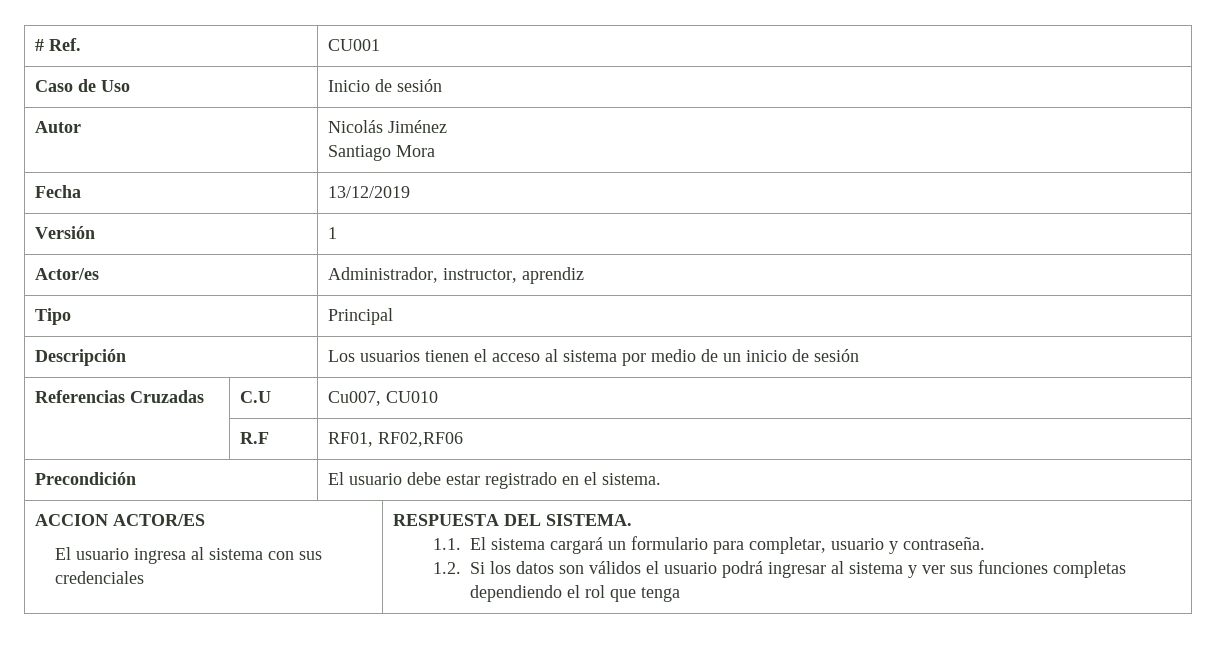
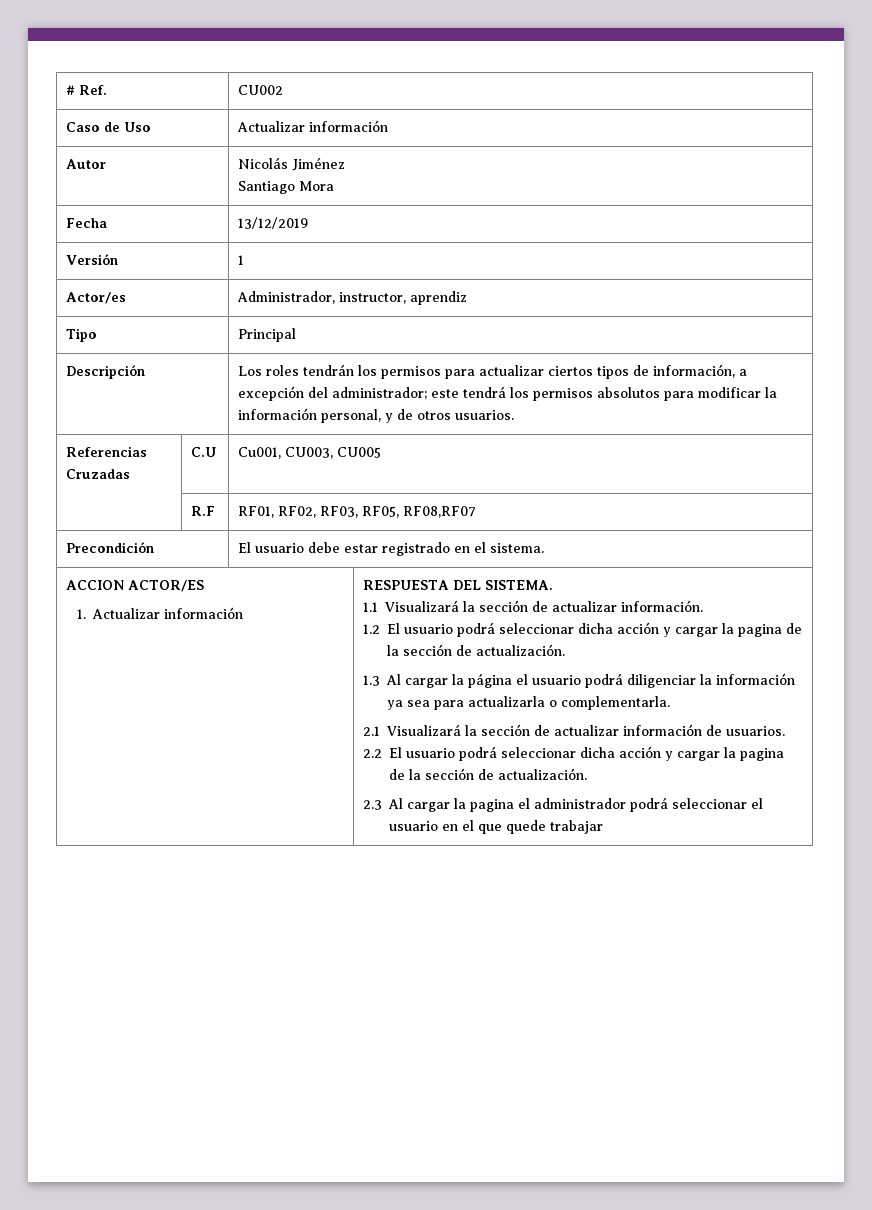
[327,39,380,51] CU001 -> [238,85,284,95] CU002
[327,79,442,92] Inicio de sesión -> [237,120,389,132] Actualizar información
[359,349,859,366] usuarios tienen el acceso al sistema por medio de un inicio de sesión -> [266,364,748,379] [238,386,778,401] [238,408,515,423] roles tendrán los permisos para actualizar ciertos tipos de información, a excepción del administrador; este tendrá los permisos absolutos para modificar la información personal, y de otros usuarios.
[327,391,438,406] Cu007, CU010 -> [238,447,382,459] Cu001, CU003, CU005
[377,432,463,447] RF02,RF06 -> [278,506,477,518] RF02, RF03, RF05, RF08,RF07
[55,547,323,564] [55,571,145,584] [392,514,632,526] [433,536,986,554] [433,560,1127,578] [470,585,681,602] El usuario ingresa al sistema con sus credenciales | RESPUESTA DEL SISTEMA. // 1.1. El sistema cargará un formulario para completar, usuario y contraseña. // 1.2. Si los datos son válidos el usuario podrá ingresar al sistema y ver sus funciones completas dependiendo el rol que tenga -> [76,607,243,619] [363,580,554,590] [363,600,704,612] [363,622,803,637] [387,644,566,656] [363,673,796,688] [387,696,671,710] [363,724,786,736] [363,746,785,761] [389,768,588,780] [363,797,764,812] [389,820,604,834] 1. Actualizar información | RESPUESTA DEL SISTEMA. // 1.1 Visualizará la sección de actualizar información. // 1.2 El usuario podrá seleccionar dicha acción y cargar la pagina de la sección de actualización. // 1.3 Al cargar la página el usuario podrá diligenciar la información ya sea para actualizarla o complementarla. // 2.1 Visualizará la sección de actualizar información de usuarios. // 2.2 El usuario podrá seleccionar dicha acción y cargar la pagina de la sección de actualización. // 2.3 Al cargar la pagina el administrador podrá seleccionar el usuario en el que quede trabajar

